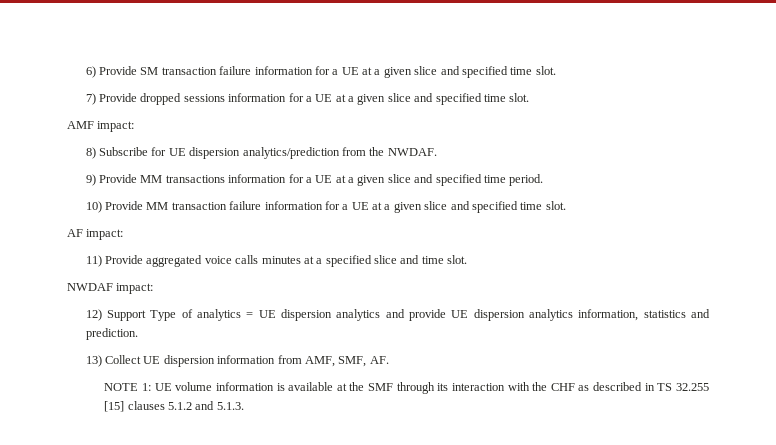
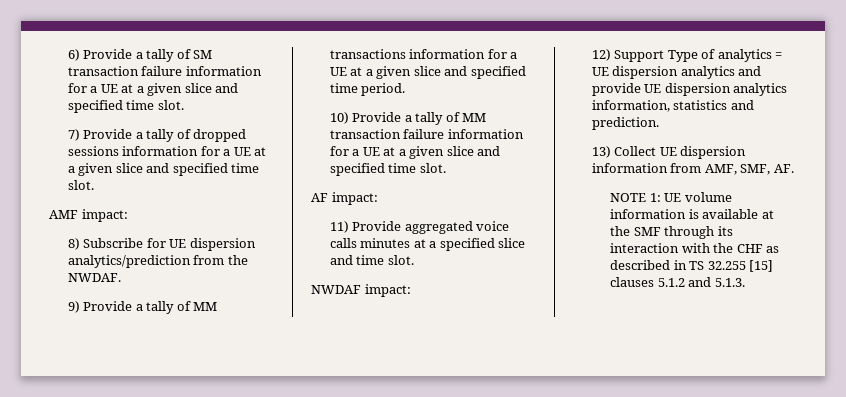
(138, 70) none -> [135,49,191,62] a tally of
(138, 97) none -> [135,129,191,142] a tally of
(138, 178) none -> [135,301,191,314] a tally of
(144, 205) none -> [404,112,460,125] a tally of

